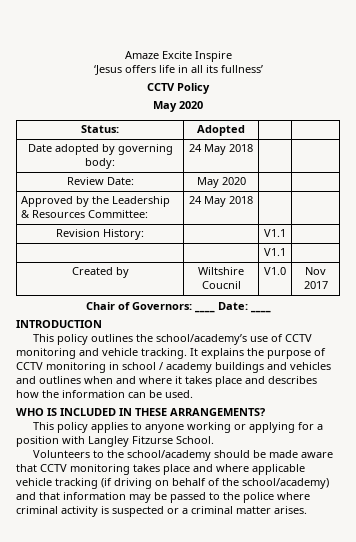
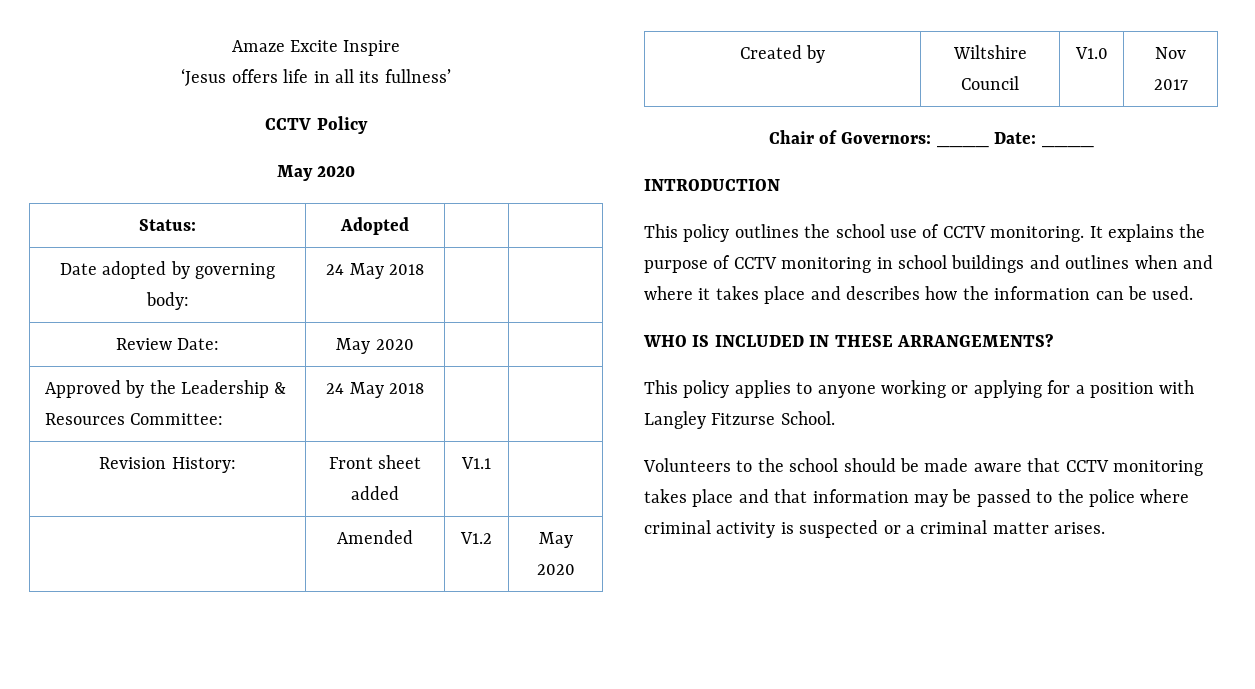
[264,229,286,237] [264,248,286,256] | V1.1 | // | | V1.1 | -> [328,455,422,469] [351,486,400,500] [461,457,492,469] [337,530,414,544] [460,532,493,544] [538,532,573,548] [536,564,575,575] Front sheet added | V1.1 | // | Amended | V1.2 | May 2020
[201,281,241,289] Coucnil -> [961,76,1019,90] Council
[156,334,248,345] school/academy’s -> [835,224,885,238] school
[16,348,187,359] monitoring and vehicle tracking. -> [990,226,1085,242] monitoring.
[159,362,331,373] / academy buildings and vehicles -> [951,255,1025,273] buildings
[127,450,212,461] school/academy -> [789,458,839,472] school
[216,464,305,475] [16,478,329,489] [16,492,36,500] where applicable vehicle tracking (if driving on behalf of the school/academy) and -> (769, 496) none

